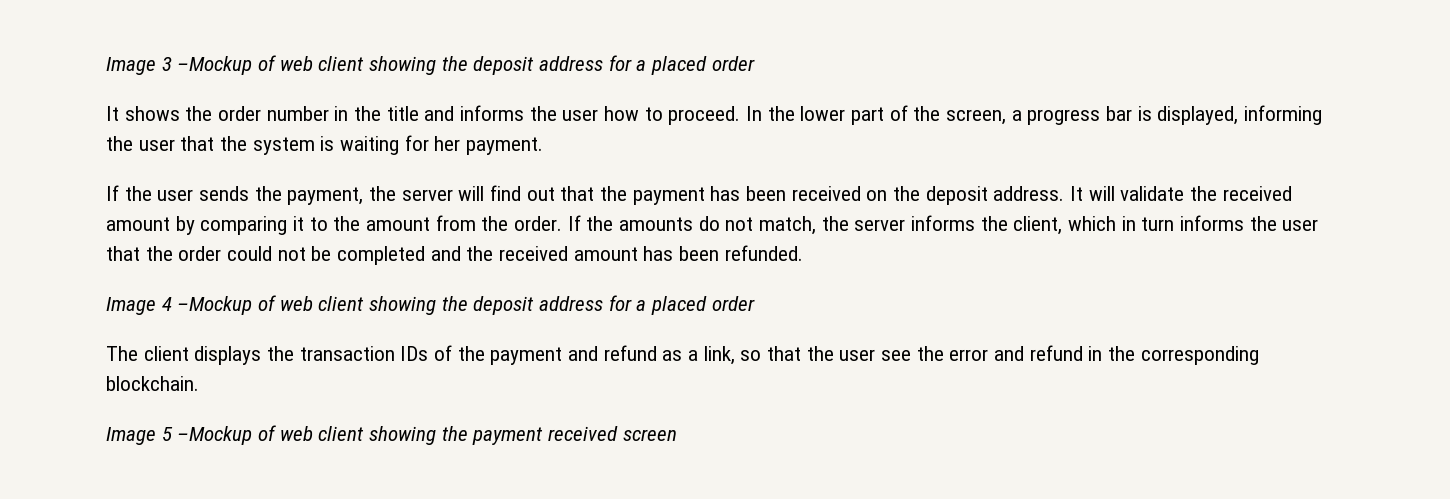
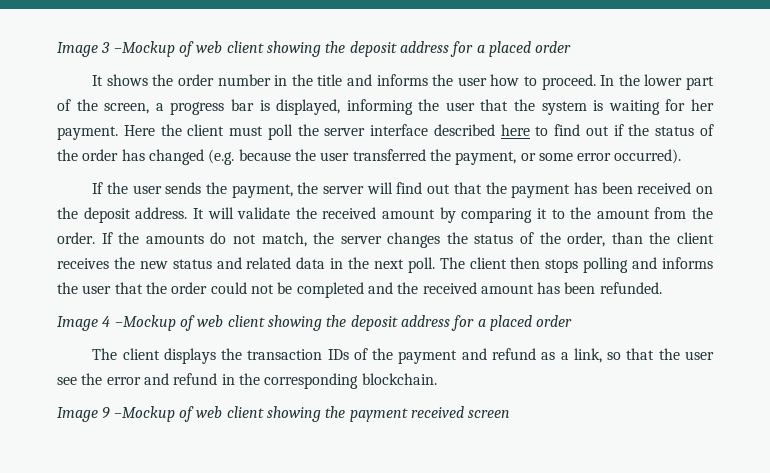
(544, 146) none -> [123,124,714,140] [57,149,682,165] Here the client must poll the server interface described here to find out if the status of the order has changed (e.g. because the user transferred the payment, or some error occurred).
[911,215,1175,235] informs the client, which in turn -> [387,232,714,248] [57,257,658,273] changes the status of the order, than the client receives the new status and related data in the next poll. The client then stops polling and
[161,427,173,441] 5 -> [102,407,111,419] 9

